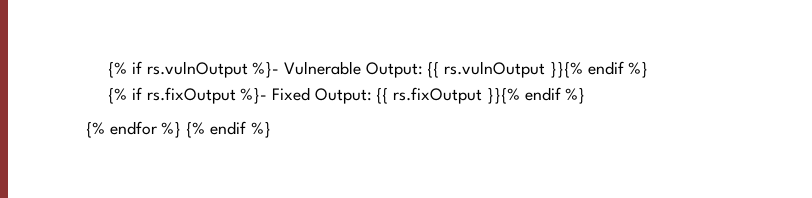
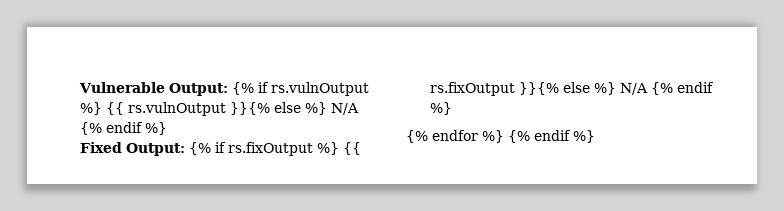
(108, 69) none -> [79,82,229,96] Vulnerable Output:
[252,61,649,78] %}- Vulnerable Output: {{ rs.vulnOutput }}{% endif %} // -> [80,102,360,116] [80,122,168,135] [80,142,186,156] %} {{ rs.vulnOutput }}{% else %} N/A {% endif %} // Fixed Output:
[240,87,520,104] %}- Fixed Output: {{ rs.fixOutput }}{% -> [317,142,362,155] [430,82,674,96] %} {{ rs.fixOutput }}{% else %} N/A {%

